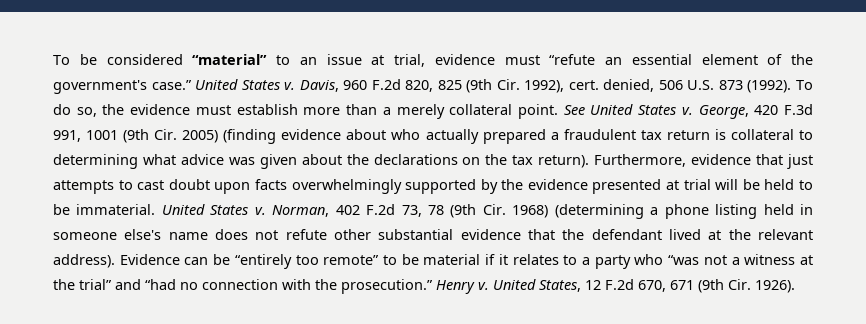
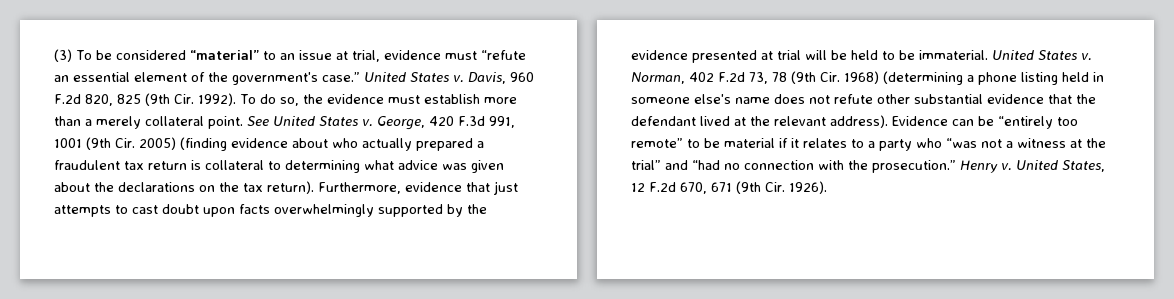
(53, 60) none -> [54,49,72,62] (3)
[524,79,792,93] 1992), cert. denied, 506 U.S. 873 (1992). -> [197,93,236,106] 1992).

